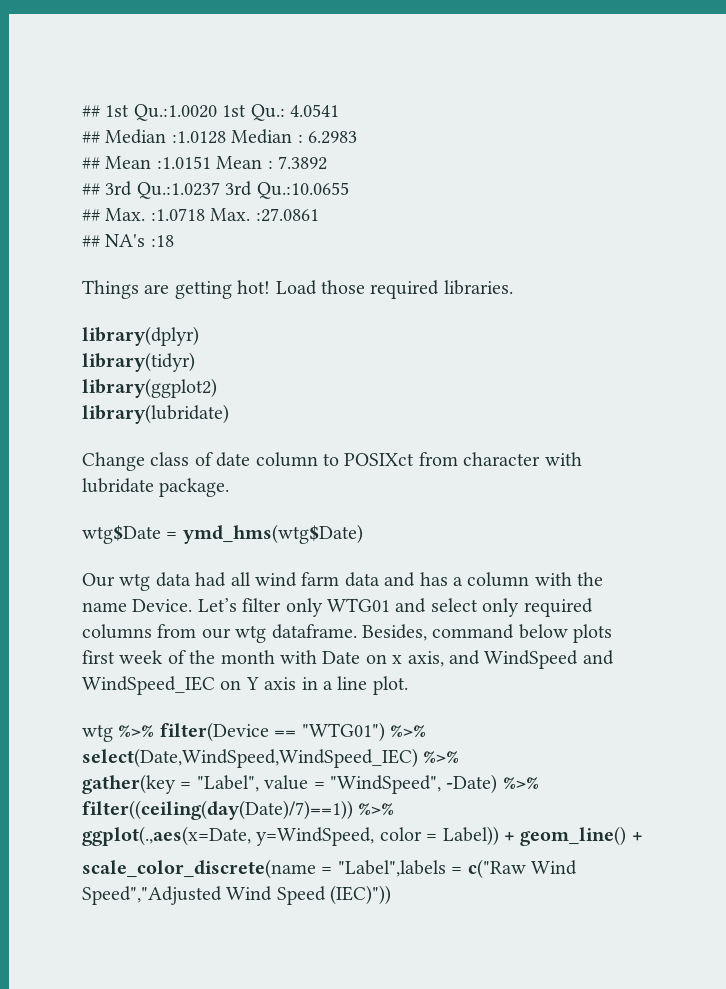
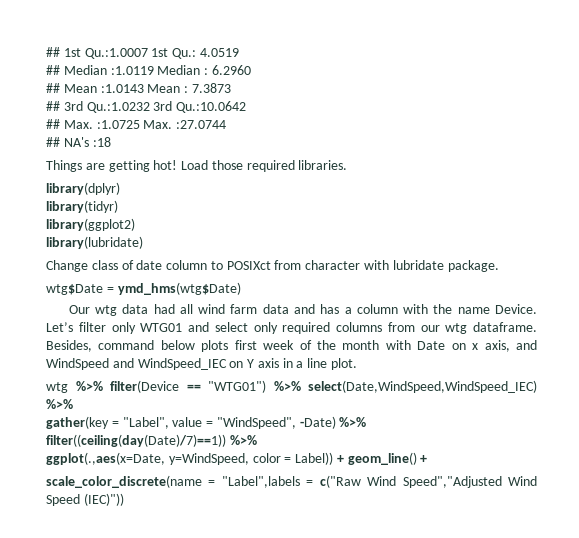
[133,104,217,121] Qu.:1.0020 -> [84,48,148,59] Qu.:1.0007
[290,104,339,117] 4.0541 -> [199,48,239,57] 4.0519
[171,131,226,144] :1.0128 -> [110,66,154,75] :1.0119
[308,131,357,144] 6.2983 -> [211,65,251,75] 6.2960
[156,156,211,169] :1.0151 -> [100,84,144,93] :1.0143
[278,156,327,170] 7.3892 -> [191,83,231,93] 7.3873
[136,181,349,199] Qu.:1.0237 3rd Qu.:10.0655 -> [86,101,247,113] Qu.:1.0232 3rd Qu.:10.0642
[150,208,319,222] :1.0718 Max. :27.0861 -> [96,120,227,129] :1.0725 Max. :27.0744

